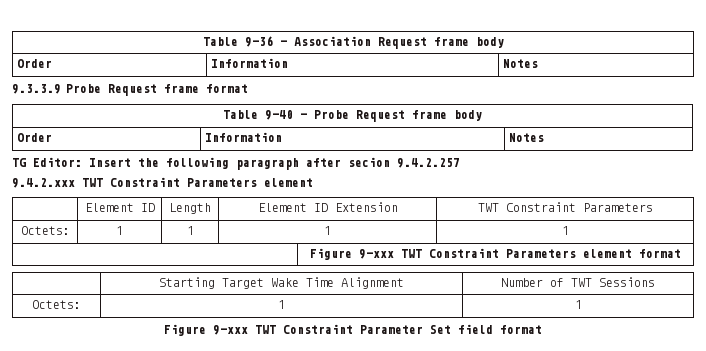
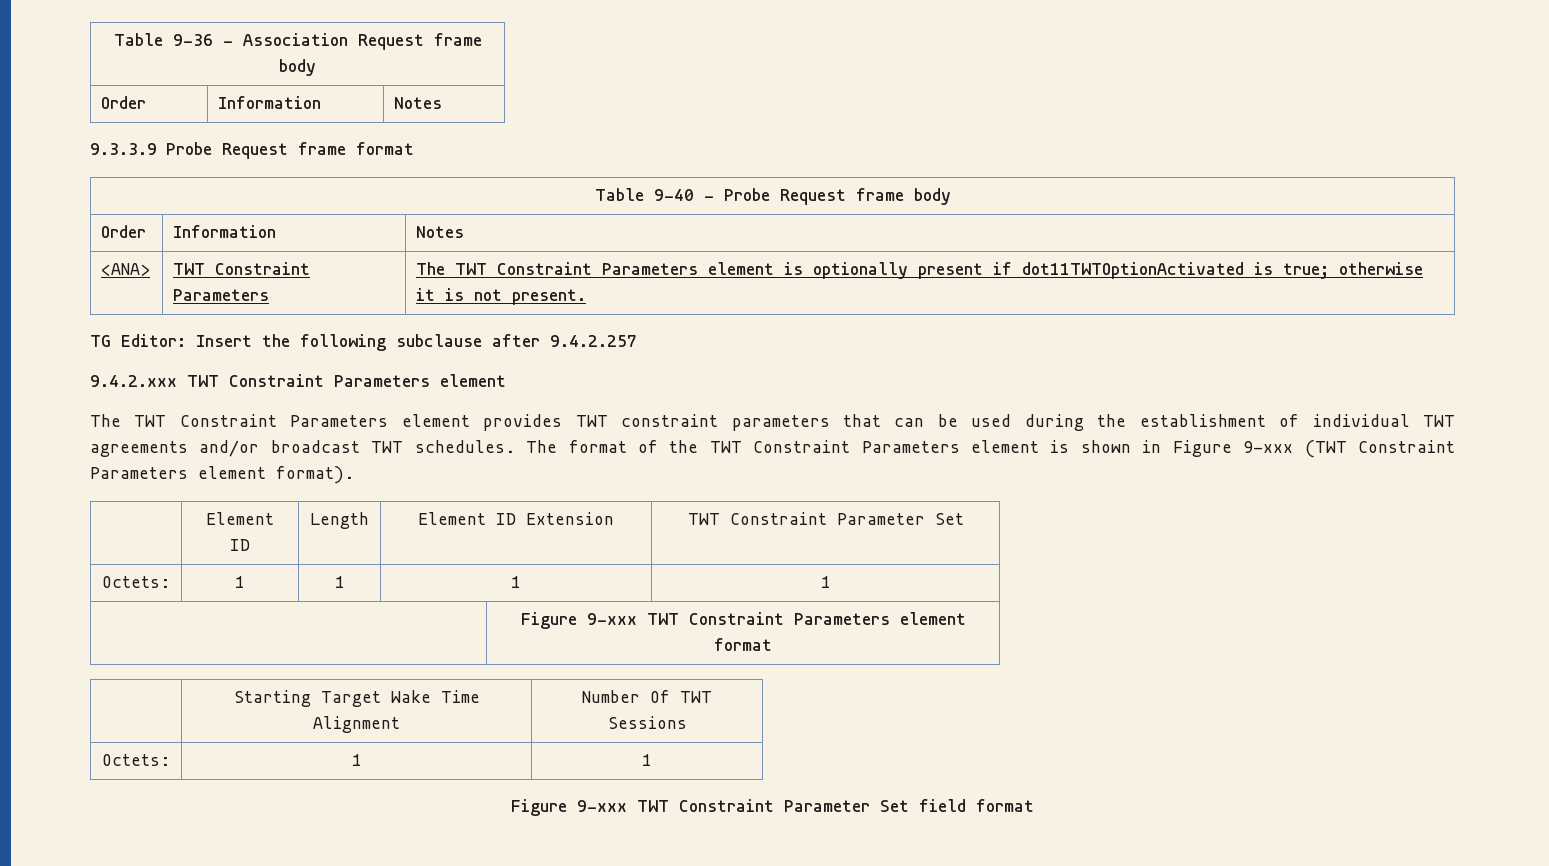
(544, 137) none -> [101,263,151,276] [173,262,311,275] [173,289,270,301] [416,262,1424,279] [416,288,587,305] // <ANA> | TWT Constraint Parameters | The TWT Constraint Parameters element is optionally present if dot11TWTOptionActivated is true; otherwise it is not present.
[236,157,390,170] paragraph after secion -> [396,334,540,347] subclause after
(313, 182) none -> [90,414,1455,431] [90,440,1456,458] [90,466,354,484] // The TWT Constraint Parameters element provides TWT constraint parameters that can be used during the establishment of individual TWT agreements and/or broadcast TWT schedules. The format of the TWT Constraint Parameters element is shown in Figure 9-xxx (TWT Constraint Parameters element format).
[582,203,653,212] Parameters -> [836,513,964,525] Parameter Set
[550,278,564,287] of -> [650,690,670,703] Of

